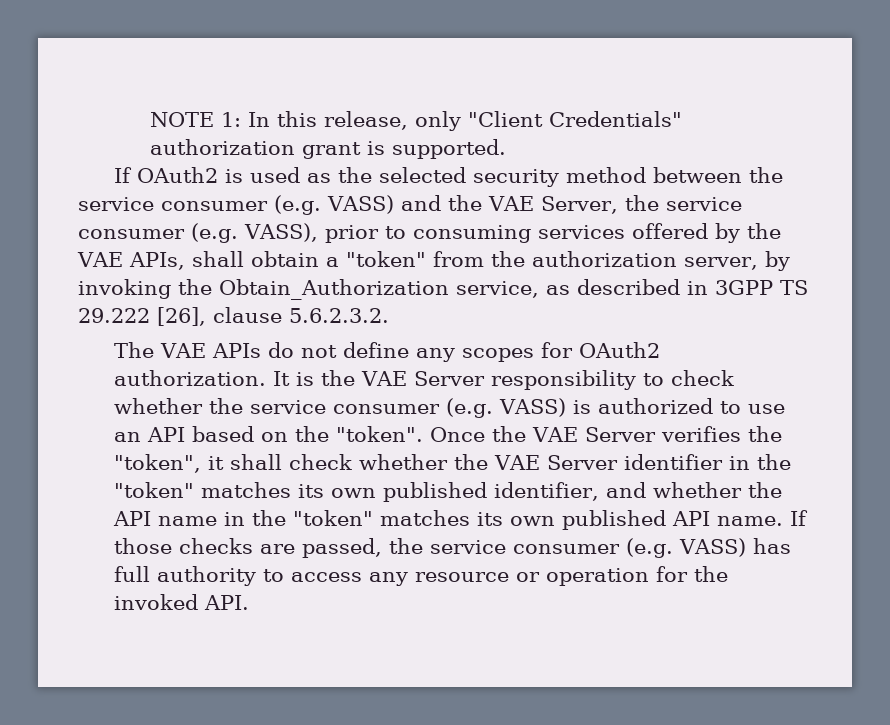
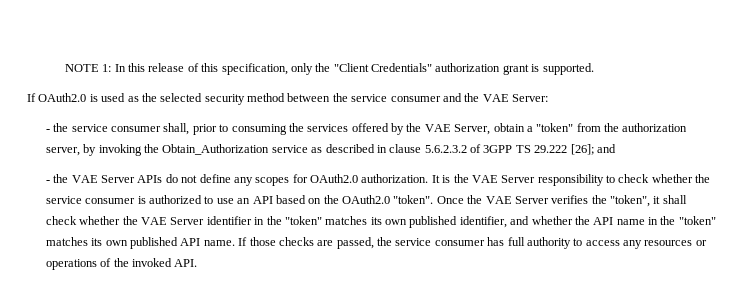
[323,111,461,131] release, only -> [148,63,331,75] release of this specification, only the
[136,167,218,183] OAuth2 -> [38,93,87,102] OAuth2.0
[274,195,394,215] (e.g. VASS) -> (441, 99) none
[540,195,742,214] [78,223,318,243] Server, the service consumer (e.g. VASS), -> [512,94,548,102] [45,123,190,135] Server: // - the service consumer shall,
(531, 234) none -> [288,123,304,132] the
[128,251,244,270] APIs, shall -> [454,124,491,135] Server,
[456,281,539,298] service, -> [271,145,308,153] service
[715,280,808,295] [78,307,389,326] [113,342,206,358] 3GPP TS 29.222 [26], clause 5.6.2.3.2. // The VAE -> [389,144,616,155] [45,174,136,183] clause 5.6.2.3.2 of 3GPP TS 29.222 [26]; and // - the VAE Server
[578,342,660,358] OAuth2 -> [310,174,359,183] OAuth2.0
[445,398,566,418] (e.g. VASS) -> (136, 201) none
(329, 434) none -> [342,195,391,204] OAuth2.0
[625,538,746,558] (e.g. VASS) -> (485, 243) none
[414,566,688,586] resource or operation for -> [644,240,707,246] [45,258,112,270] resources or operations of

